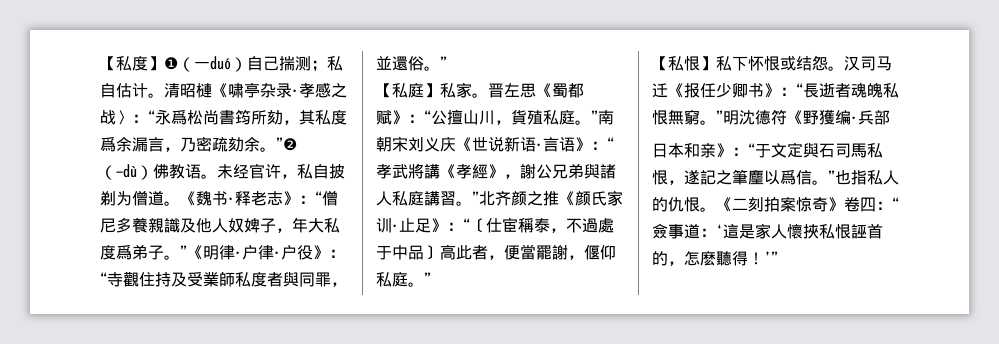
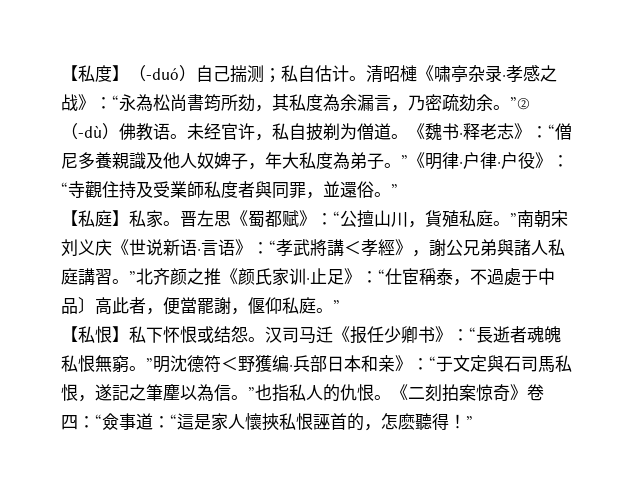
[164,56,231,72] ❶（一duó -> [129,65,179,82] （-duó
[116,110,132,125] 〉 -> [78,94,95,110] 》
[171,109,187,125] 爲 -> [136,94,153,112] 為
[100,136,116,152] 爲 -> [323,94,340,112] 為
[276,137,297,151] [100,164,137,180] ”❷（—dù -> [510,97,530,110] [61,123,102,140] ”②（-dù
[116,244,132,260] 爲 -> [333,152,350,170] 為
[440,164,456,179] 《 -> [344,241,361,255] ＜
[470,218,486,233] 〔 -> (385, 276) none
[787,110,803,125] 《 -> [221,357,238,371] ＜
(890, 117) // -> (327, 363) none
[780,169,796,185] 爲 -> [197,384,214,402] 為
[716,224,723,237] ‘ -> [170,414,177,428] “
[764,251,778,264] ’” -> [466,416,473,428] ”

